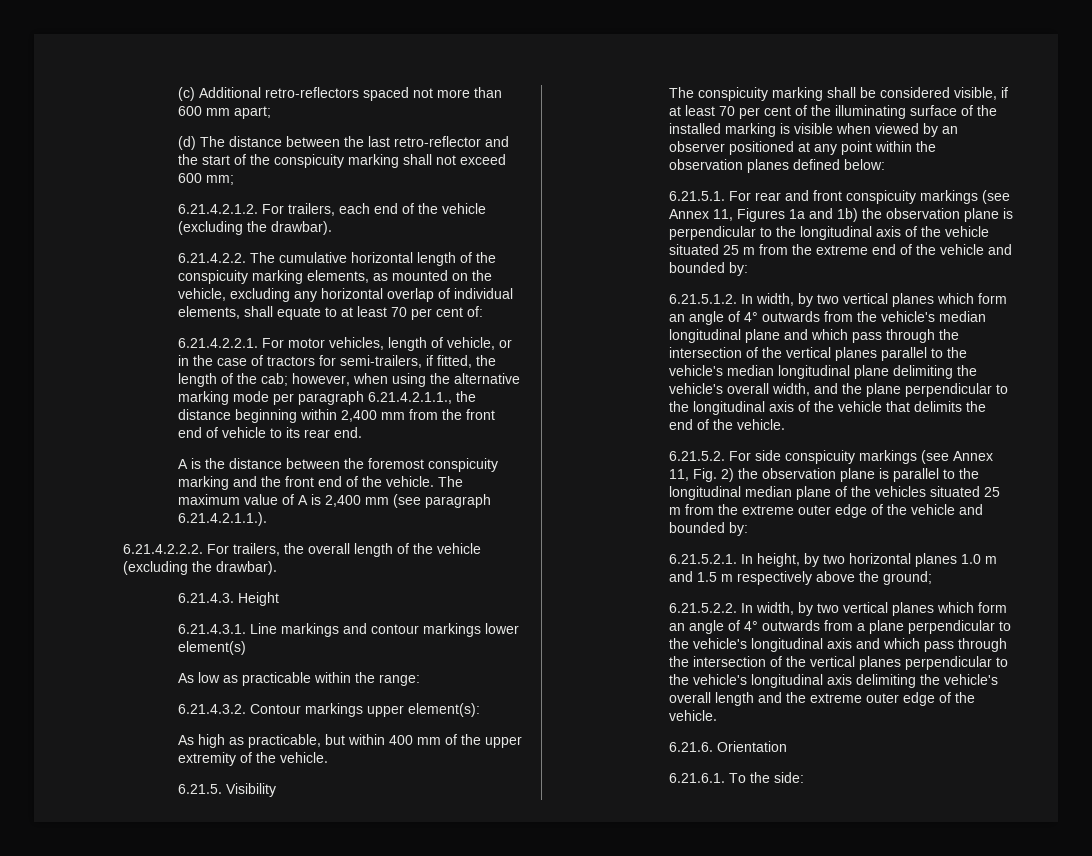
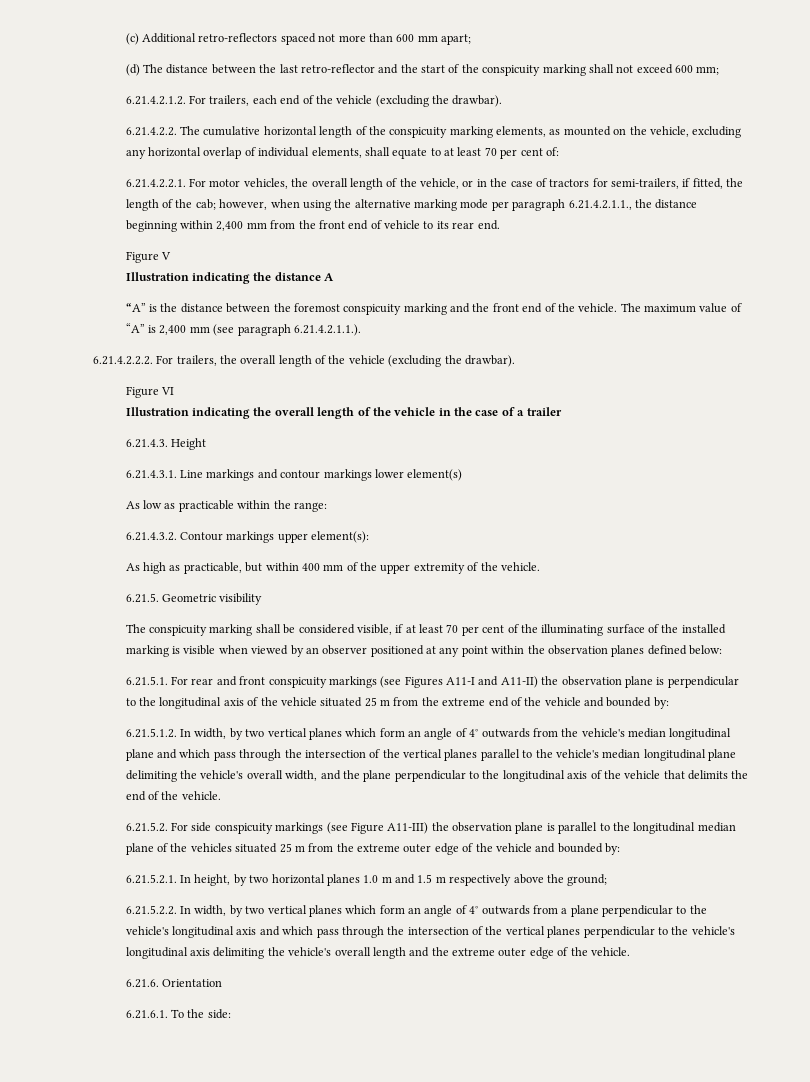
[388,337,444,351] length of -> [291,178,417,190] the overall length of the
[178,459,189,469] A -> [125,251,172,263] [125,272,335,284] [125,303,146,312] Figure V // Illustration indicating the distance A // “A”
[298,495,309,505] A -> [125,323,145,333] “A”
(277, 568) none -> [125,386,175,398] [125,407,562,419] // Figure VI // Illustration indicating the overall length of the vehicle in the case of a trailer
[226,783,277,797] Visibility -> [162,593,263,605] Geometric visibility
[669,208,859,222] Annex 11, Figures 1a and 1b) -> [404,676,538,688] Figures A11-I and A11-II)
[953,451,994,461] [669,468,735,482] Annex 11, Fig. 2) -> [350,822,429,834] Figure A11-III)

